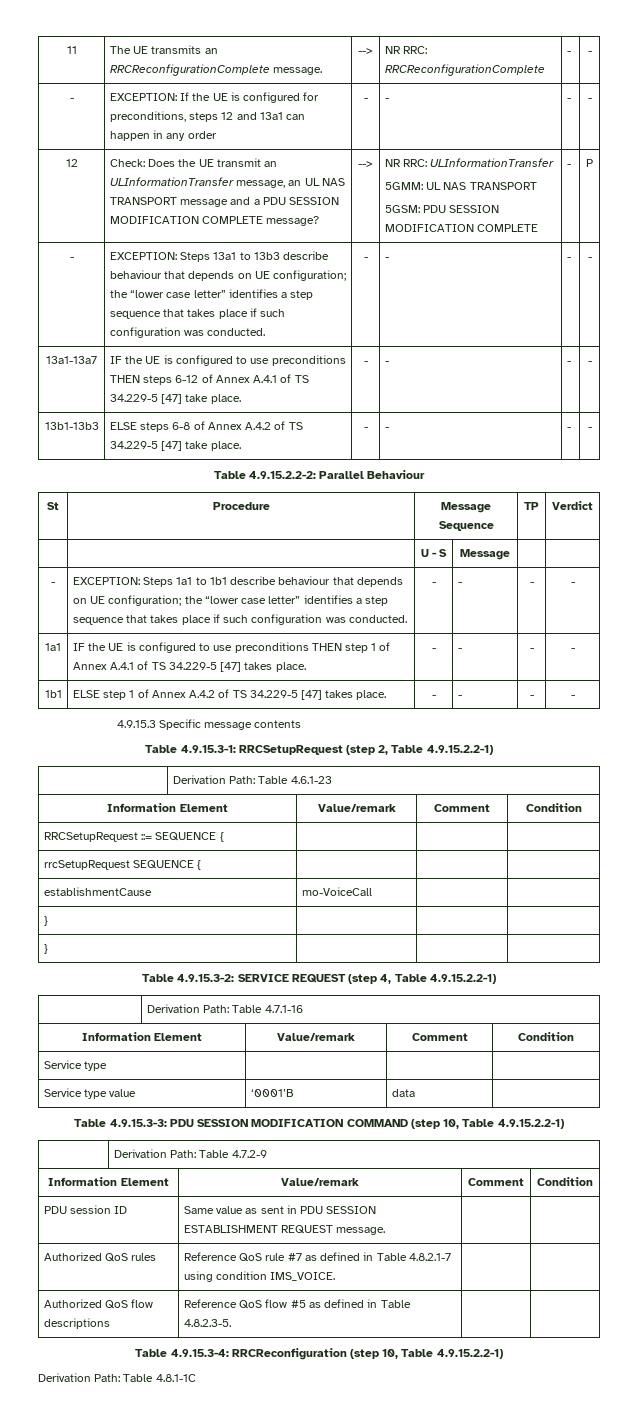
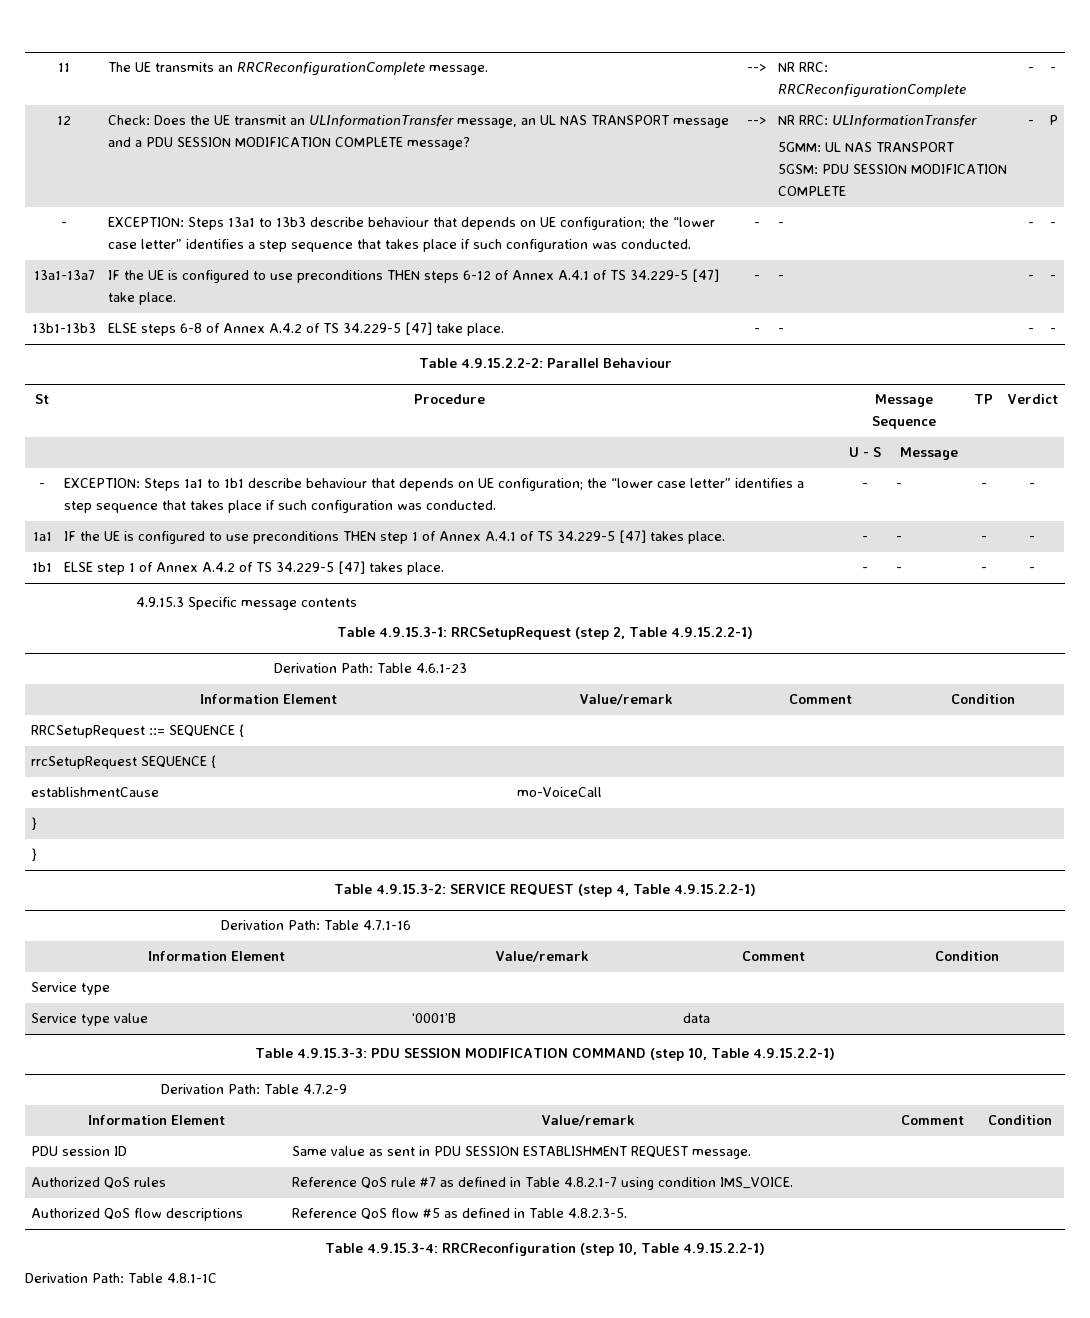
[69,98,74,101] [109,92,320,103] [109,111,306,122] [109,130,217,141] [363,98,368,101] [384,98,389,101] [566,98,571,101] [587,98,592,101] // - | EXCEPTION: If the UE is configured for preconditions, steps 12 and 13a1 can happen in any order | - | - | - | - -> (1056, 69) none

